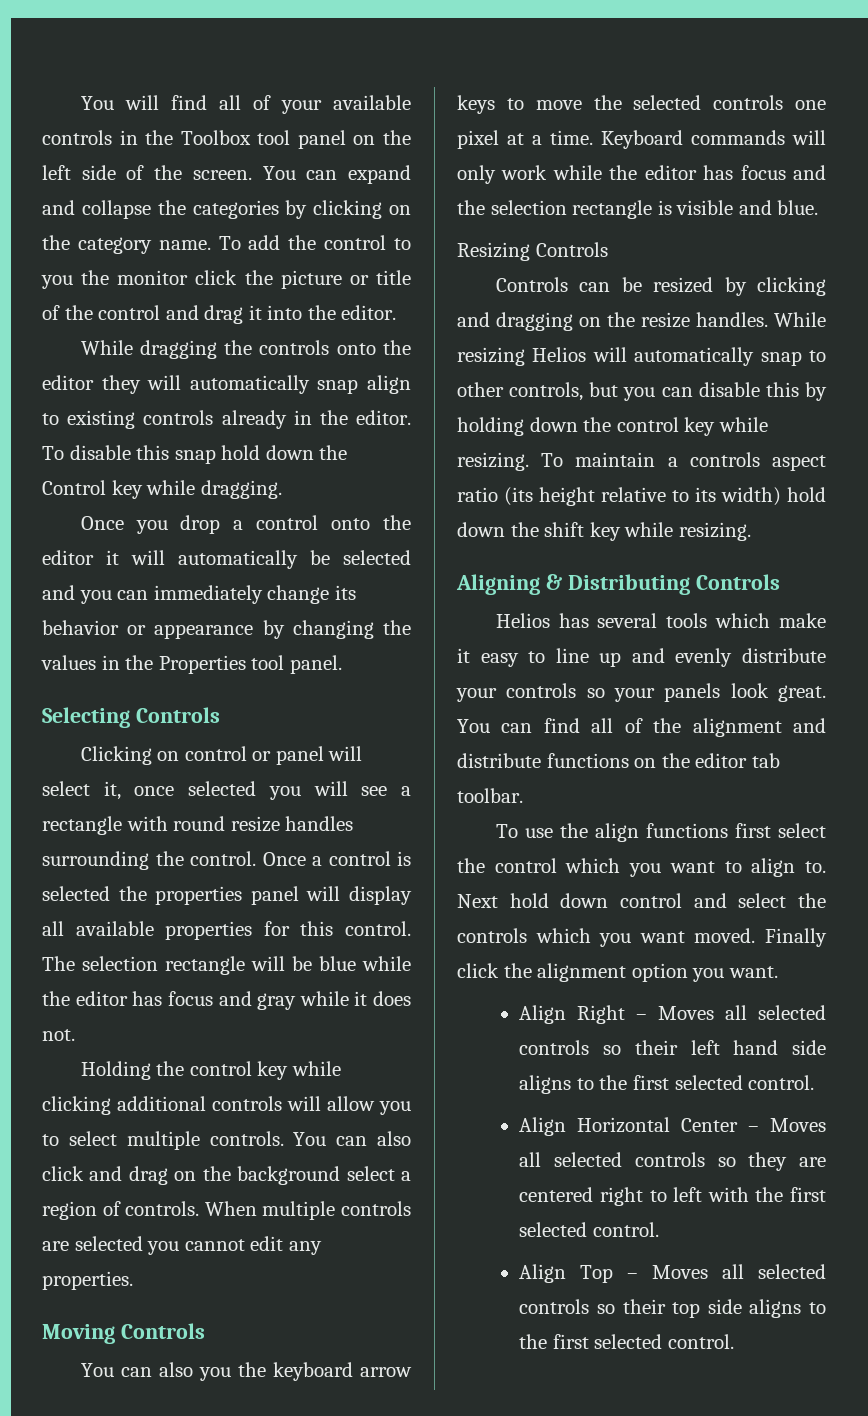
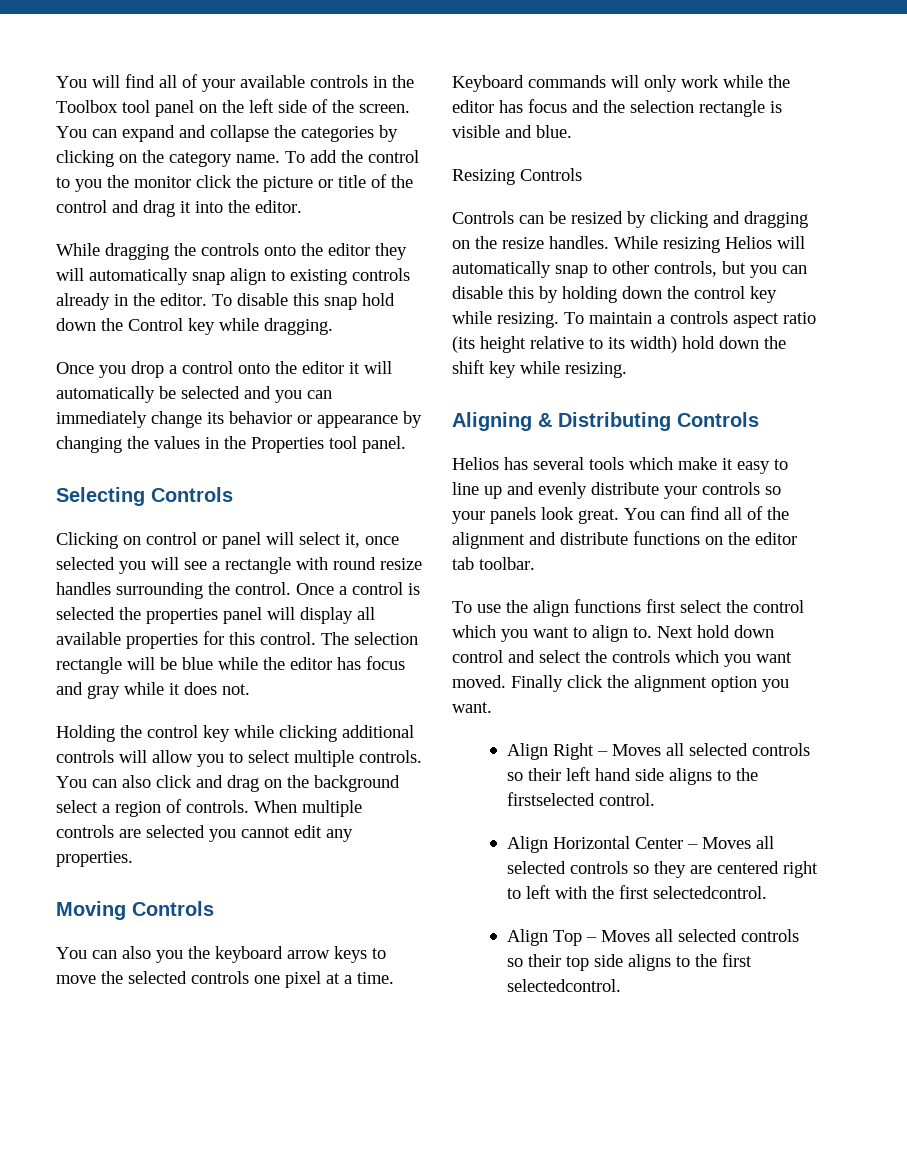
[633,1075,743,1090] first selected -> [507,792,596,806] firstselected
[519,1222,659,1237] selected control. -> [653,886,768,899] selectedcontrol.
[594,1334,735,1349] selected control. -> [507,979,622,992] selectedcontrol.

